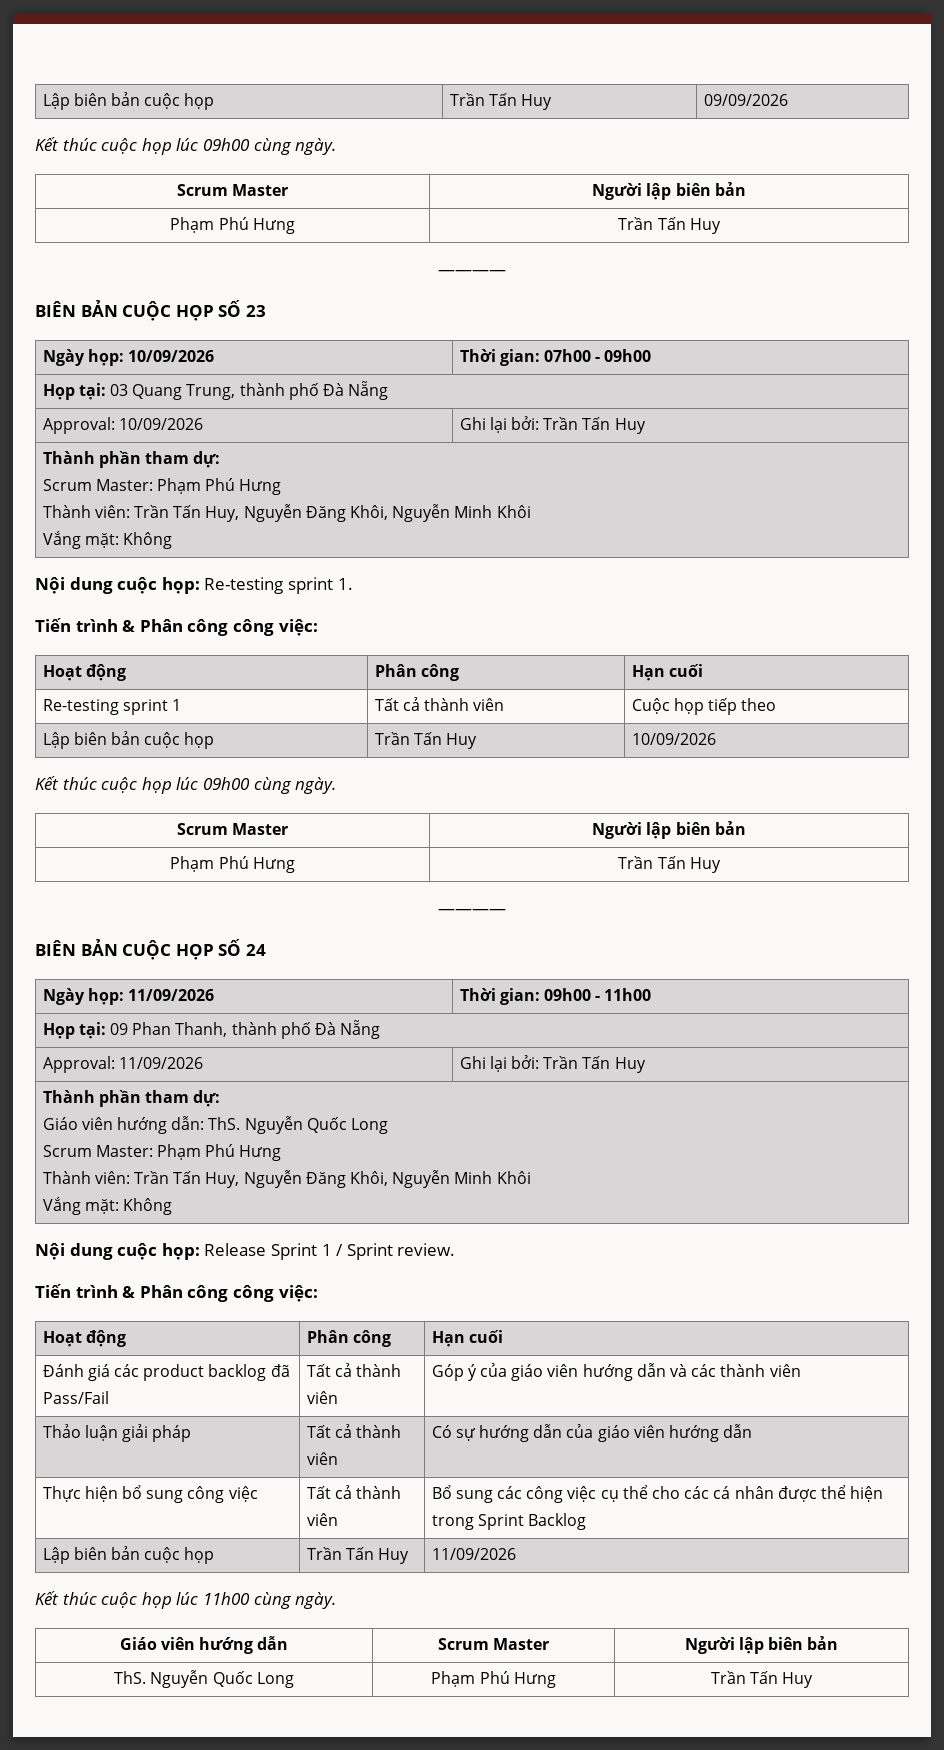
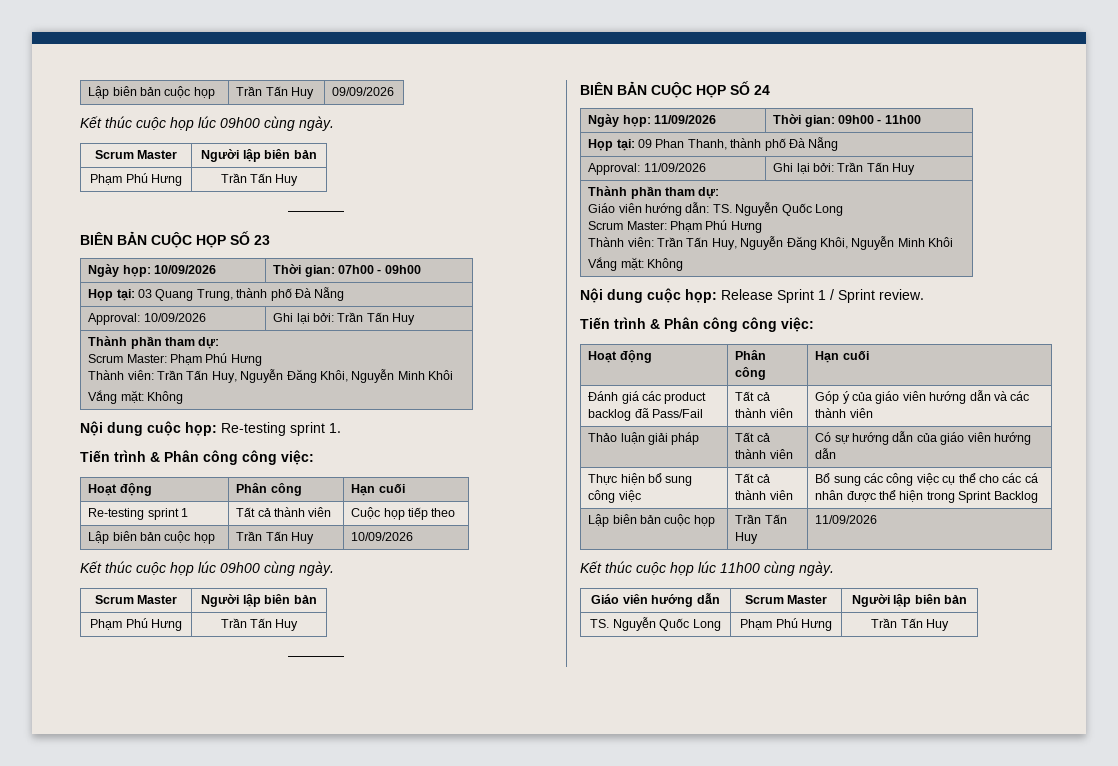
[208,1117,241,1130] ThS. -> [712,204,732,213] TS.
[114,1671,147,1684] ThS. -> [590,619,610,628] TS.

